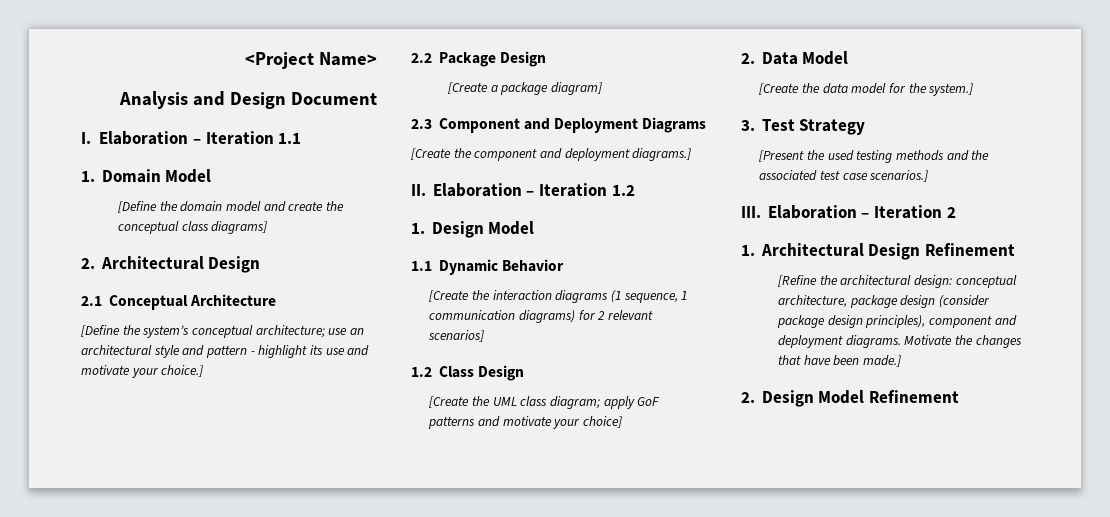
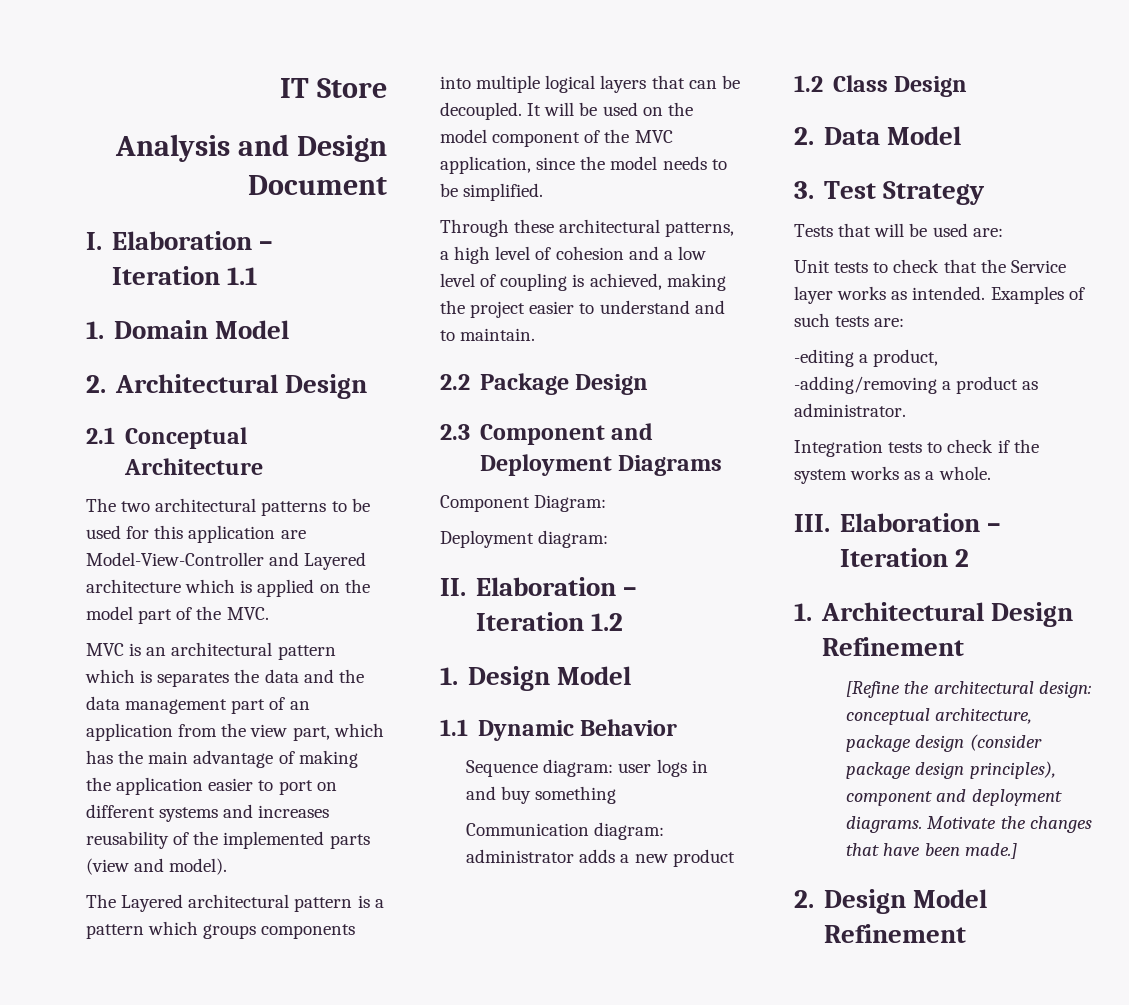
[245,52,377,69] <Project Name> -> [279,78,387,98] IT Store
[117,201,344,213] [117,221,268,234] // [Define the domain model and create the conceptual class diagrams] -> (289, 329) none
[81,325,364,338] [81,345,370,358] [81,365,204,378] [Define the system’s conceptual architecture; use an architectural style and pattern - highlight its use and motivate your choice.] -> [86,498,370,516] [86,525,306,543] [86,552,367,570] [86,579,370,597] [86,606,269,624] [86,642,336,660] [85,669,364,687] [86,696,310,714] [86,723,384,741] [86,750,358,768] [86,777,337,795] [86,804,330,822] [86,831,370,849] [86,858,228,875] [86,894,384,912] [86,921,356,939] [440,75,740,93] [440,102,693,120] [440,129,673,147] [440,156,727,174] [440,183,544,201] [440,219,735,237] [440,246,706,264] [440,273,726,291] [440,300,725,318] [440,328,536,341] The two architectural patterns to be used for this application are Model-View-Controller and Layered architecture which is applied on the model part of the MVC. // MVC is an architectural pattern which is separates the data and the data management part of an application from the view part, which has the main advantage of making the application easier to port on different systems and increases reusability of the implemented parts (view and model). // The Layered architectural pattern is a pattern which groups components into multiple logical layers that can be decoupled. It will be used on the model component of the MVC application, since the model needs to be simplified. // Through these architectural patterns, a high level of cohesion and a low level of coupling is achieved, making the project easier to understand and to maintain.
[447,82,602,95] // [Create a package diagram] -> (648, 384) none
[411,148,692,161] [Create the component and deployment diagrams.] -> [440,495,607,512] [440,530,609,548] Component Diagram: // Deployment diagram:
[429,290,688,303] [429,310,654,323] [428,330,485,342] [411,365,524,381] [429,396,661,409] [428,416,623,429] [741,51,849,65] [759,83,974,96] [741,119,866,135] [759,150,990,163] [759,170,929,182] [Create the interaction diagrams (1 sequence, 1 communication diagrams) for 2 relevant scenarios] // 1.2 Class Design // [Create the UML class diagram; apply GoF patterns and motivate your choice] // 2. Data Model // [Create the data model for the system.] // 3. Test Strategy // [Present the used testing methods and the associated test case scenarios.] -> [466,759,708,777] [466,786,617,804] [466,822,665,840] [466,849,735,867] [794,75,967,97] [794,126,961,145] [794,181,985,205] [794,223,1003,237] [794,259,1066,273] [794,286,1085,304] [794,313,905,327] [794,349,939,367] [794,376,1039,394] [794,403,906,417] [794,439,1039,457] [794,466,991,484] Sequence diagram: user logs in and buy something // Communication diagram: administrator adds a new product // 1.2 Class Design // 2. Data Model // 3. Test Strategy // Tests that will be used are: // Unit tests to check that the Service layer works as intended. Examples of such tests are: // -editing a product, // -adding/removing a product as administrator. // Integration tests to check if the system works as a whole.

